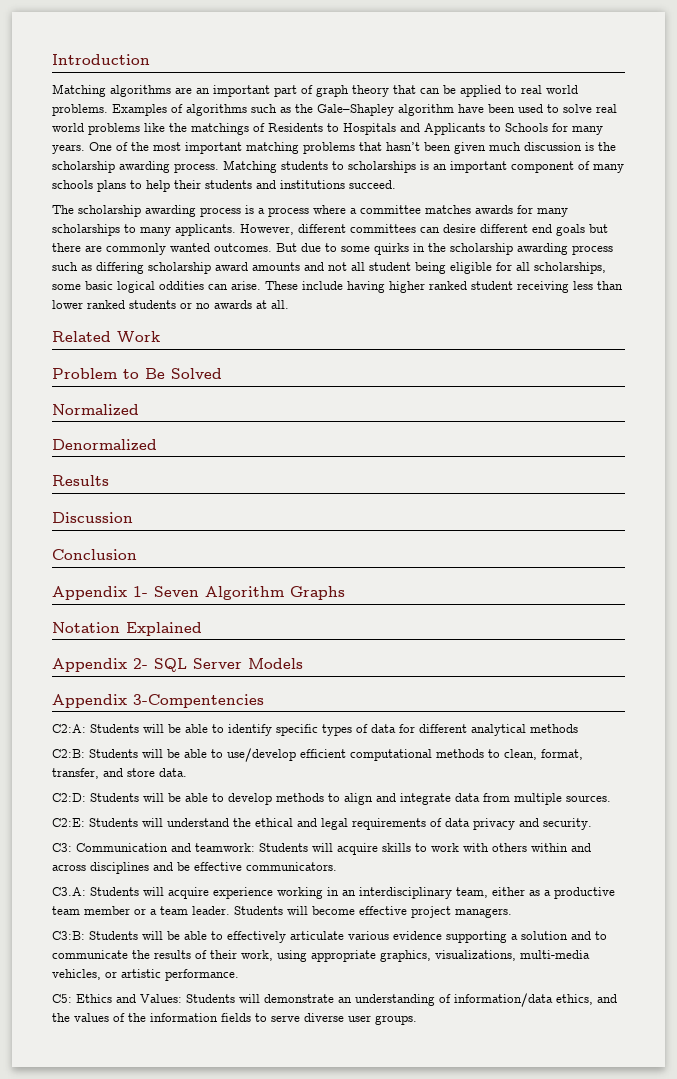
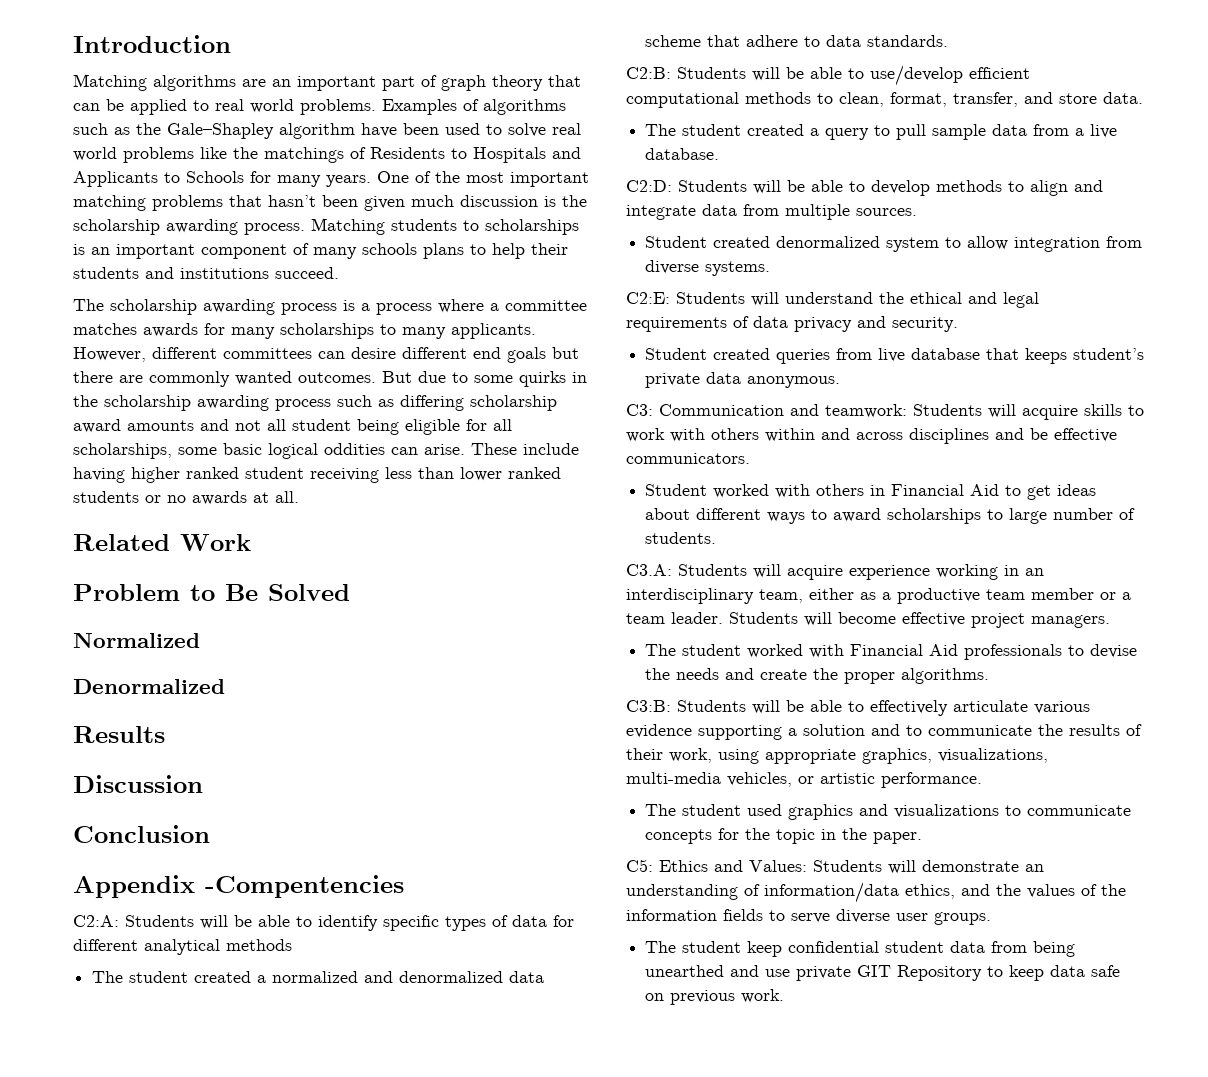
[133,586,345,600] [52,622,202,636] [52,658,303,672] [52,694,264,708] 1- Seven Algorithm Graphs // Notation Explained // Appendix 2- SQL Server Models // Appendix 3-Compentencies -> [205,875,404,898] -Compentencies
(578, 728) none -> [92,971,545,983] [645,35,949,47] // The student created a normalized and denormalized data scheme that adhere to data standards.
(187, 772) none -> [645,124,1118,140] [645,148,720,160] // The student created a query to pull sample data from a live database.
(611, 798) none -> [645,236,1143,252] [645,260,771,276] // Student created denormalized system to allow integration from diverse systems.
(592, 824) none -> [645,348,1145,364] [645,372,841,388] // Student created queries from live database that keeps student’s private data anonymous.
(337, 866) none -> [645,484,1097,500] [645,508,1136,524] [645,532,717,544] // Student worked with others in Financial Aid to get ideas about different ways to award scholarships to large number of students.
(512, 913) none -> [645,644,1138,660] [645,668,990,684] // The student worked with Financial Aid professionals to devise the needs and create the proper algorithms.
(239, 975) none -> [645,804,1132,820] [645,828,923,844] // The student used graphics and visualizations to communicate concepts for the topic in the paper.
(417, 1020) none -> [645,941,1076,957] [645,965,1121,981] [645,989,785,1005] // The student keep confidential student data from being unearthed and use private GIT Repository to keep data safe on previous work.

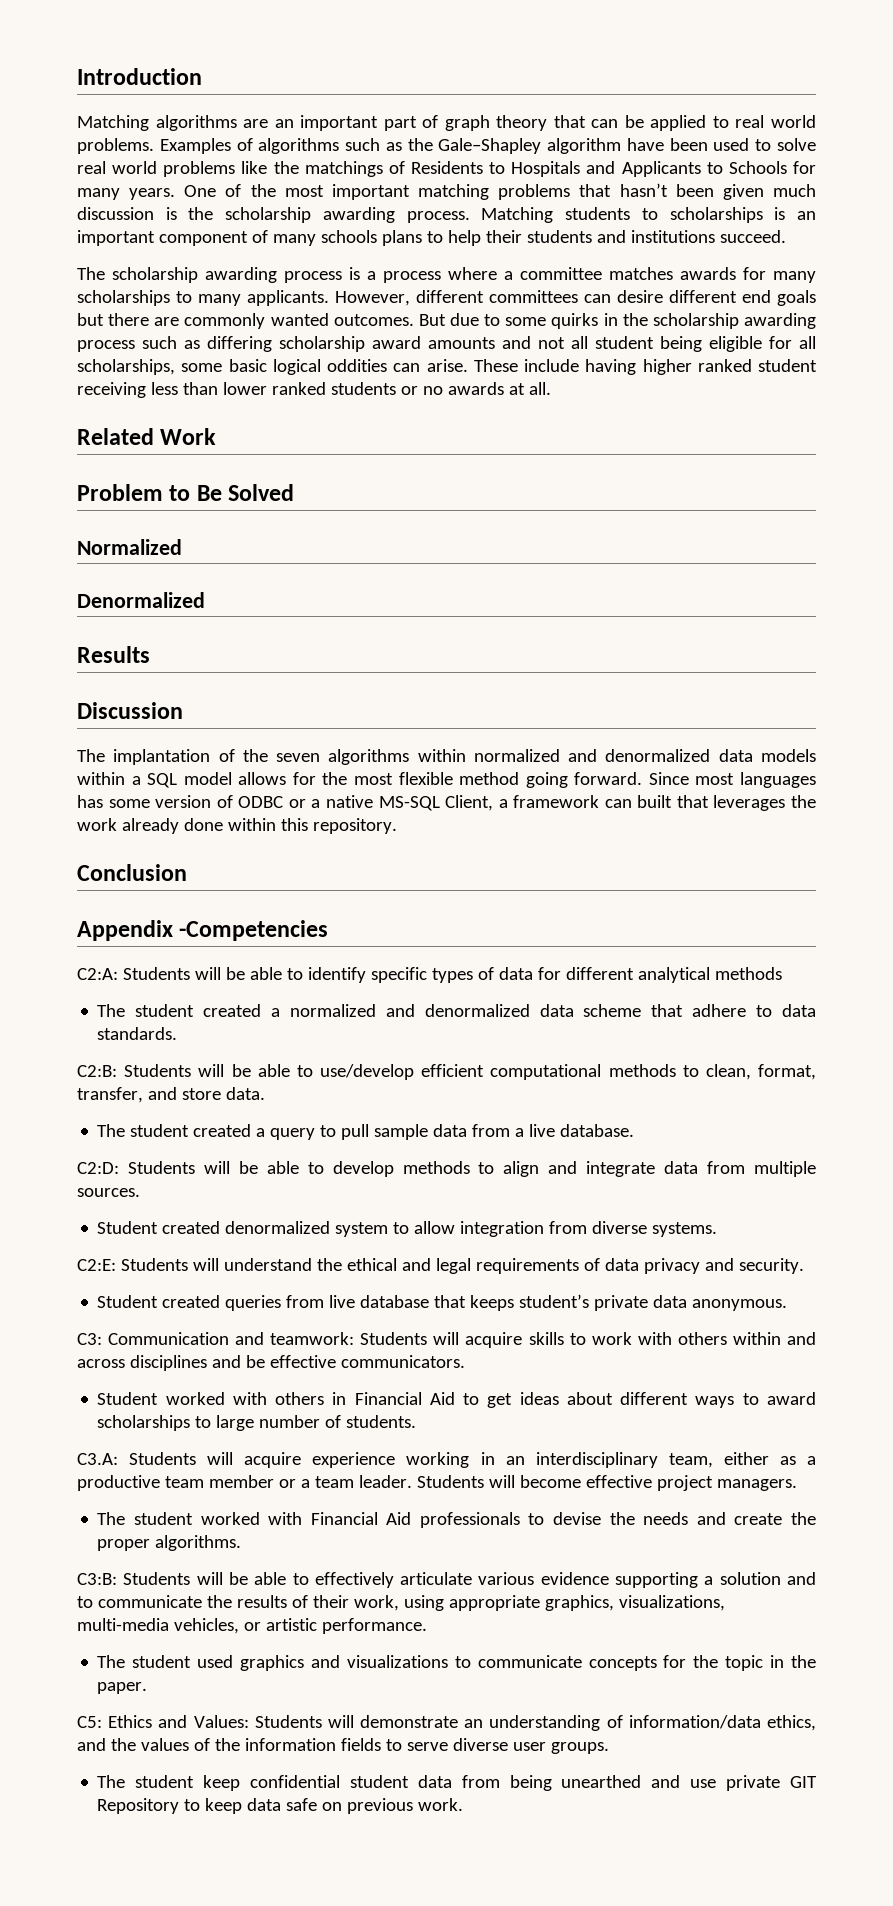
(203, 784) none -> [77,749,816,765] [77,772,816,788] [77,795,816,811] [77,818,397,834] // The implantation of the seven algorithms within normalized and denormalized data models within a SQL model allows for the most flexible method going forward. Since most languages has some version of ODBC or a native MS-SQL Client, a framework can built that leverages the work already done within this repository.
[205,875,404,898] -Compentencies -> [179,920,329,941] -Competencies

